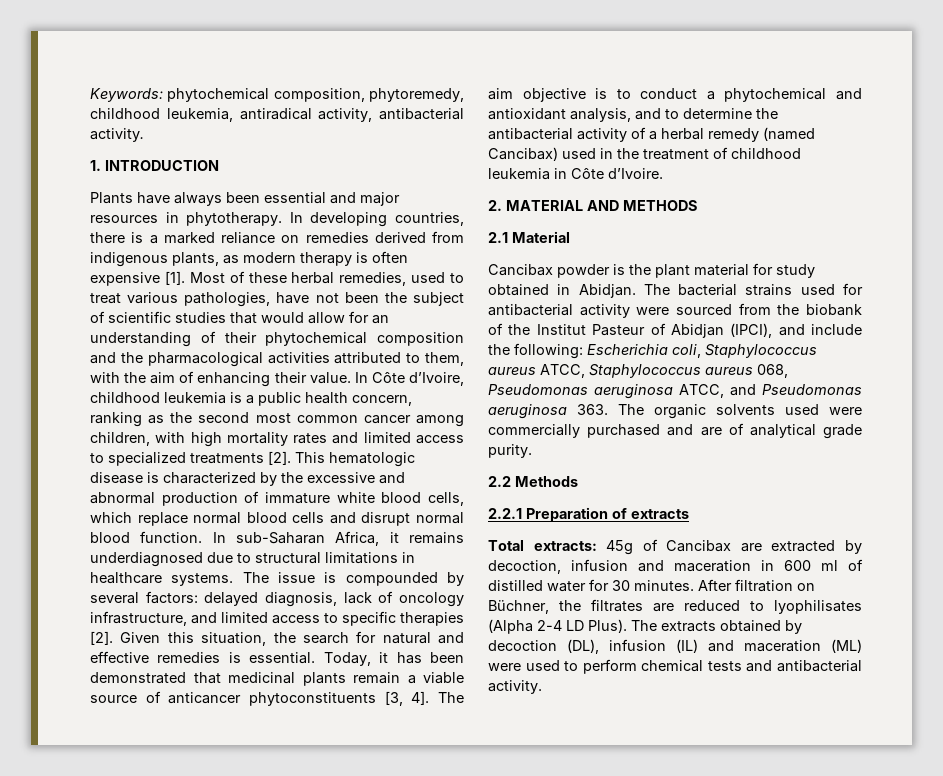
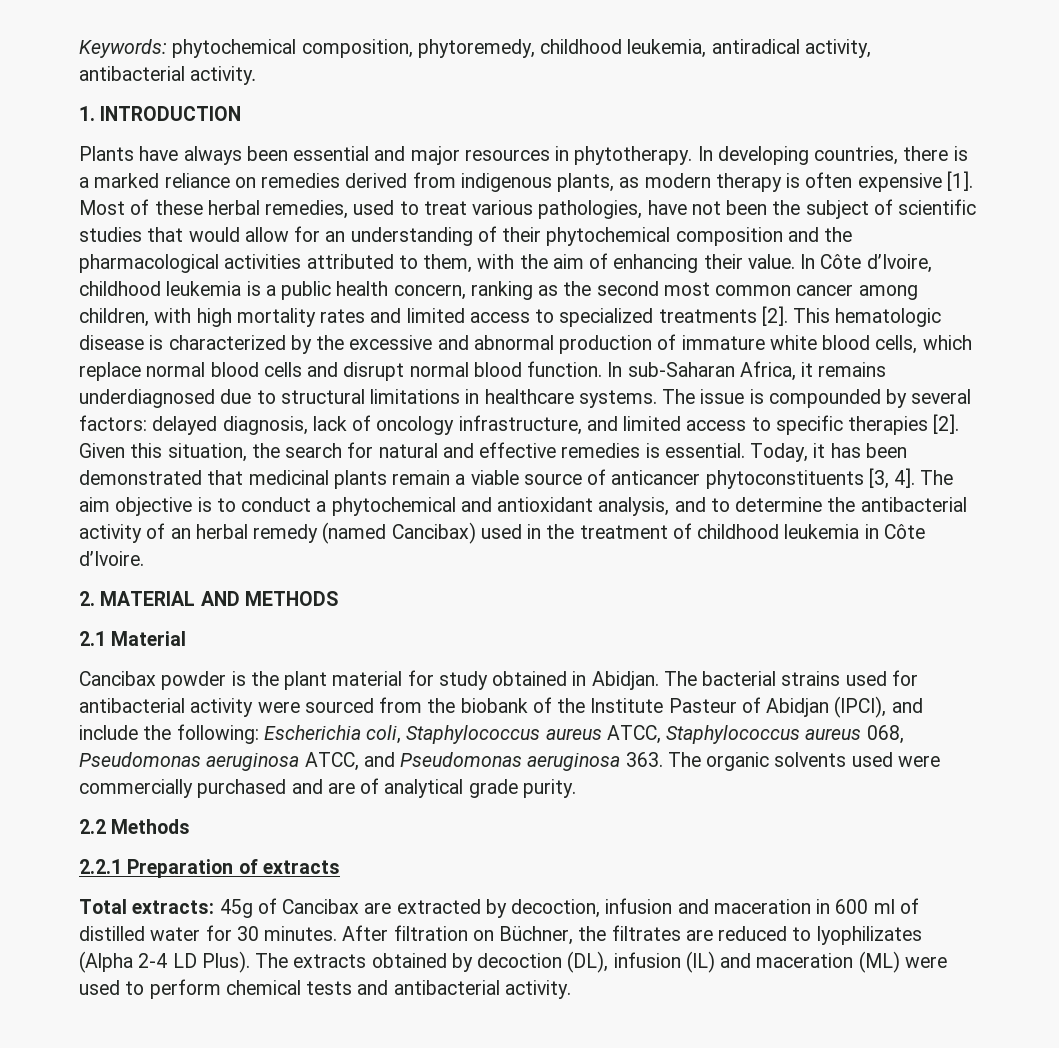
[649,131,657,140] a -> [170,528,191,539] an
[536,324,586,335] Institut -> [590,698,664,713] Institute
[774,600,862,614] lyophilisates -> [816,926,922,945] lyophilizates

